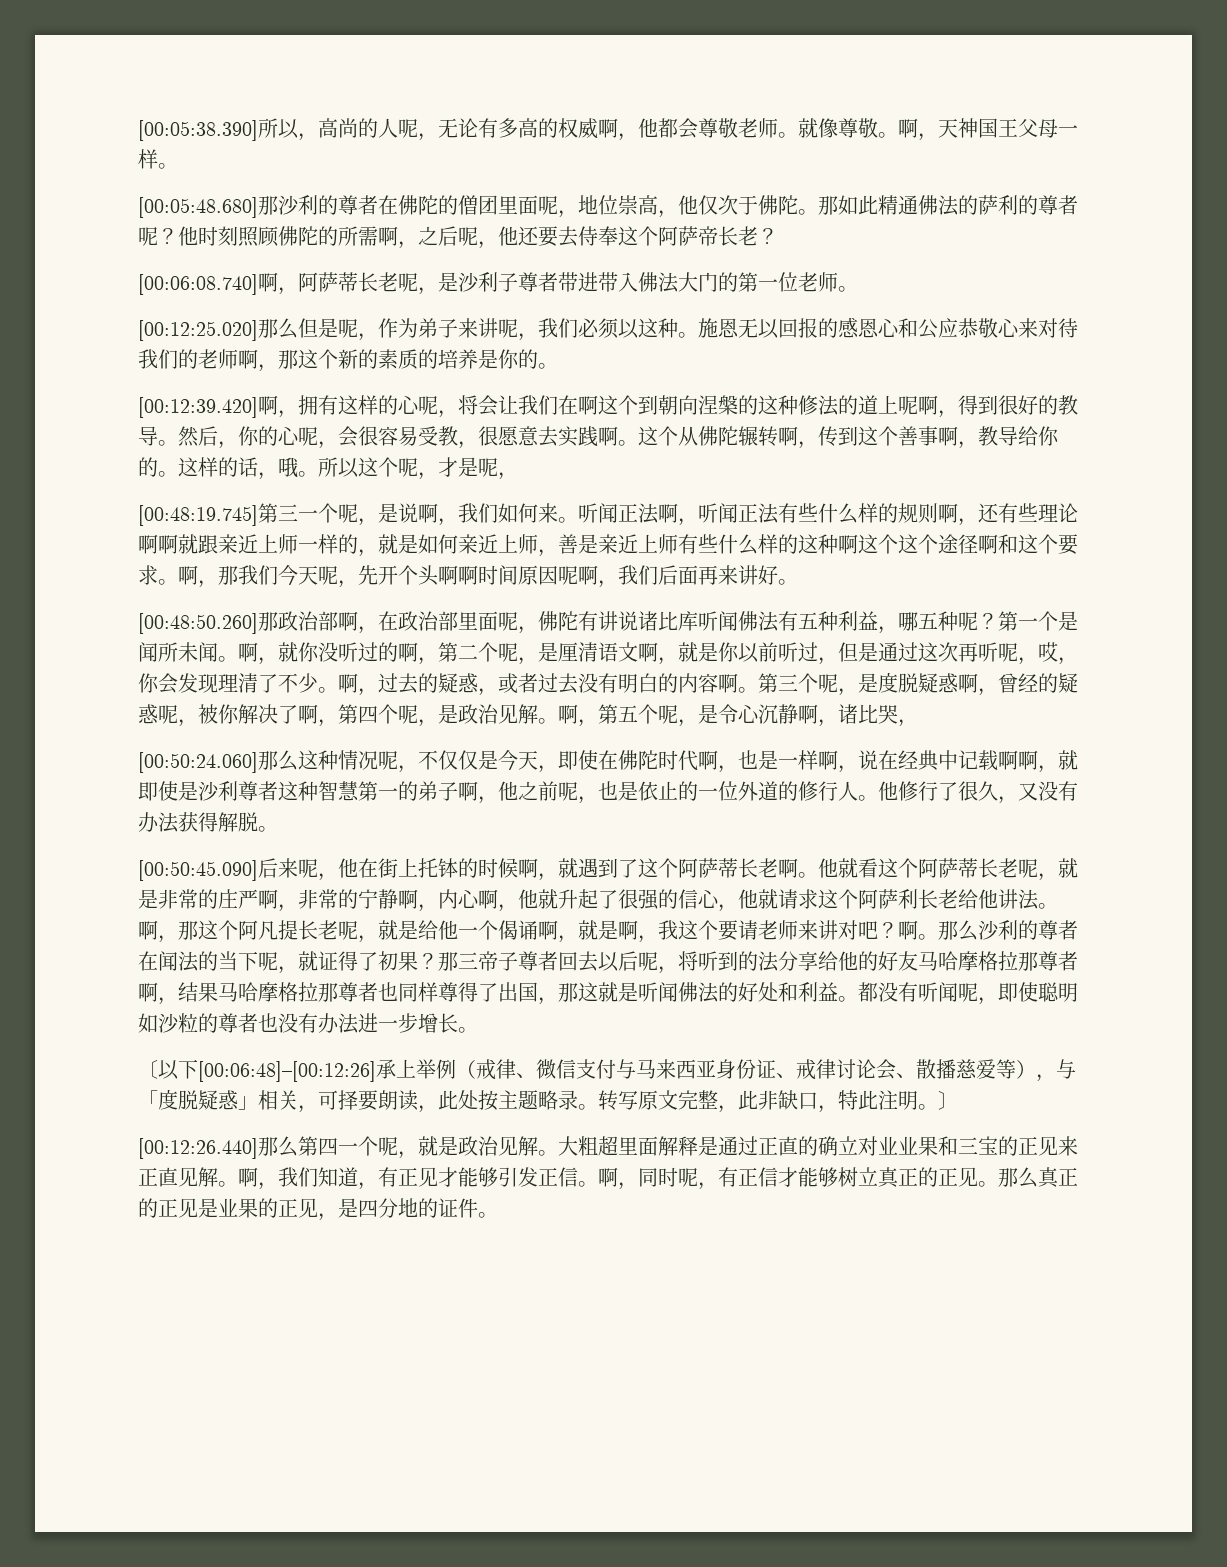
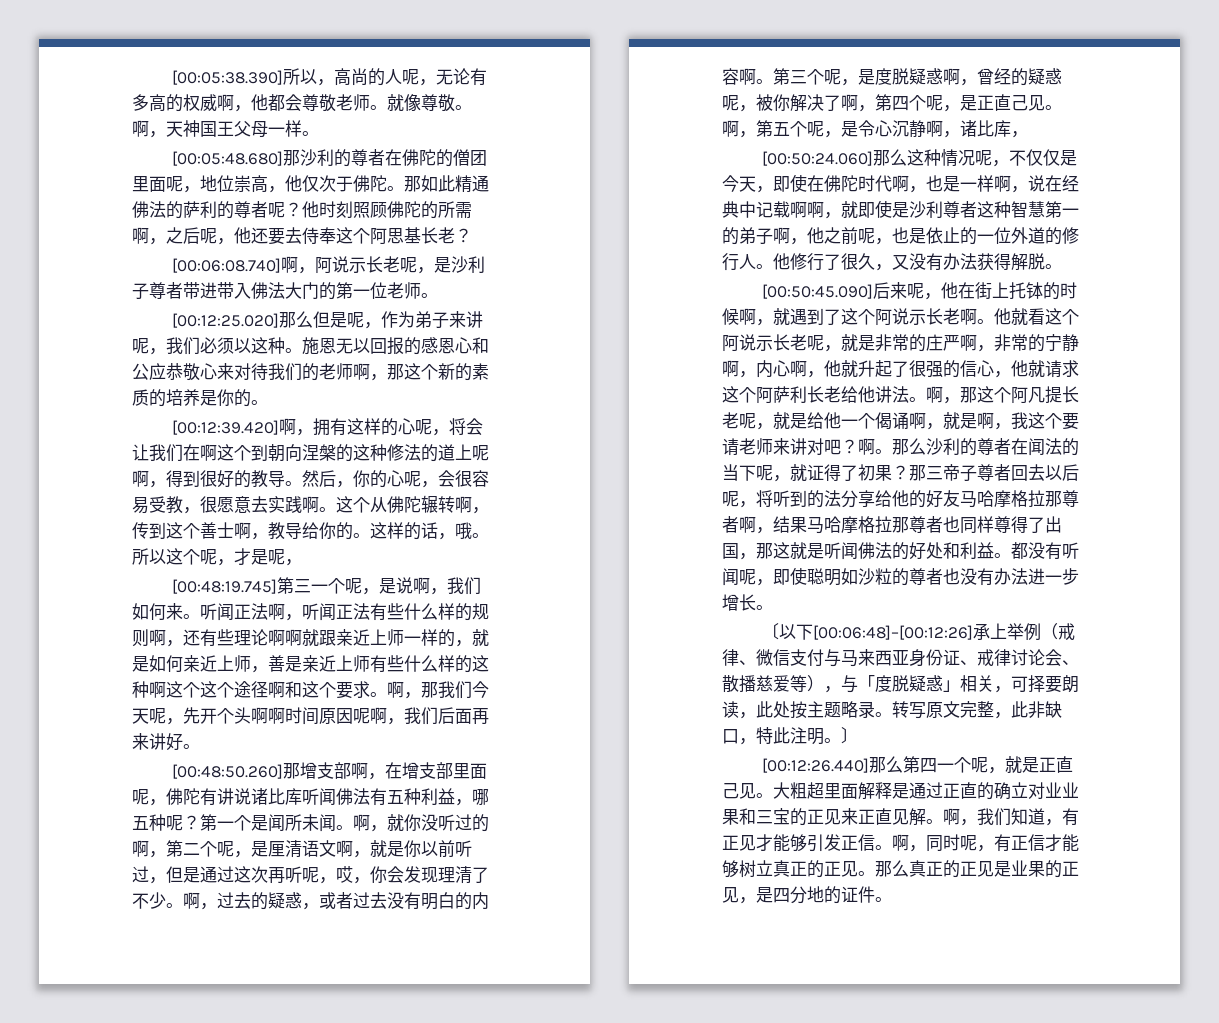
[678,226,718,246] 萨帝 -> [387,227,421,244] 思基
[318,272,358,292] 萨蒂 -> [331,256,366,273] 说示
[918,426,938,446] 事 -> [217,522,234,538] 士
[278,611,319,631] 政治 -> [299,762,334,779] 增支
[398,611,439,631] 政治 -> [401,762,436,779] 增支
[458,704,538,724] 政治见解 -> [977,94,1045,111] 正直己见
[878,705,898,724] 哭 -> [994,120,1011,137] 库
[698,858,738,878] 萨蒂 -> [892,308,926,325] 说示
[938,858,978,878] 萨蒂 -> [739,334,773,351] 说示
[458,1136,538,1156] 政治见解 -> [1038,756,1073,773] [722,783,756,799] 正直己见

